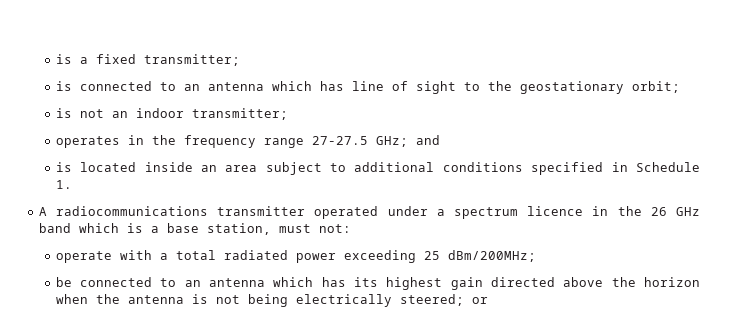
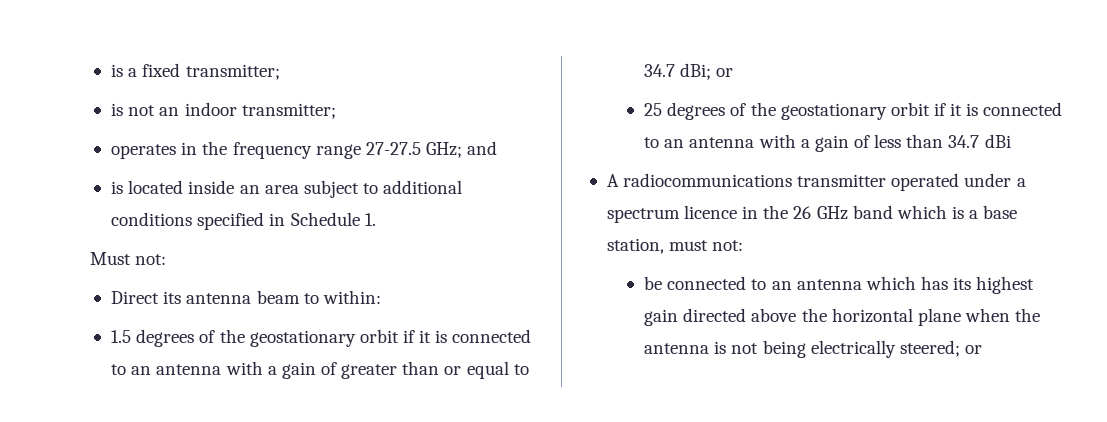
[55,81,680,94] // is connected to an antenna which has line of sight to the geostationary orbit; -> (280, 72) none
(72, 184) none -> [90,252,167,265] [111,290,381,304] [111,329,532,347] [111,361,529,379] [644,63,734,80] [644,102,1063,120] [644,134,1011,152] // Must not: // Direct its antenna beam to within: // 1.5 degrees of the geostationary orbit if it is connected to an antenna with a gain of greater than or equal to 34.7 dBi; or // 25 degrees of the geostationary orbit if it is connected to an antenna with a gain of less than 34.7 dBi
[55,250,536,263] // operate with a total radiated power exceeding 25 dBm/200MHz; -> (744, 245) none
[644,277,701,287] horizon -> [831,308,961,326] horizontal plane

